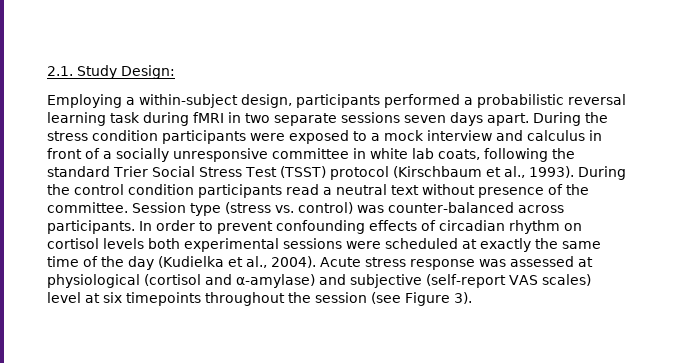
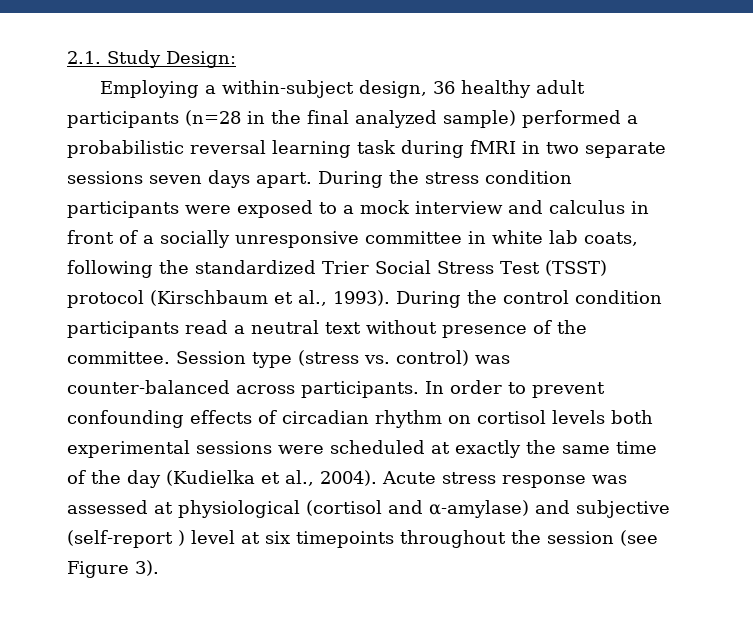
[296,94,380,108] participants -> [432,80,585,98] [67,110,516,128] 36 healthy adult participants (n=28 in the final analyzed sample)
[47,166,110,177] standard -> [195,260,316,274] standardized
[509,274,591,286] VAS scales) -> [178,530,185,546] )

